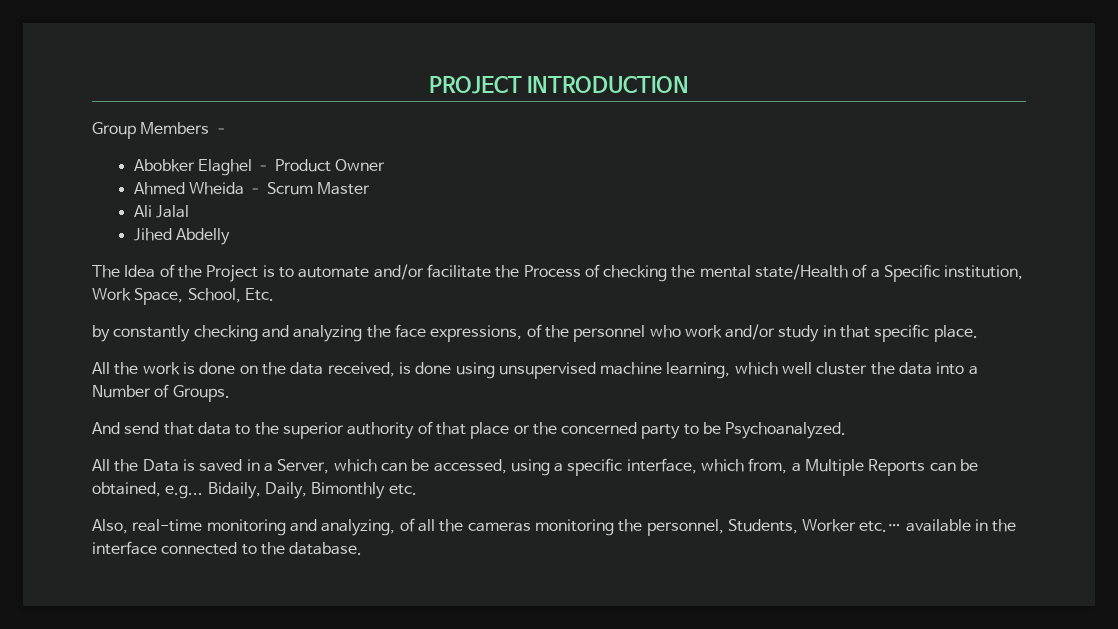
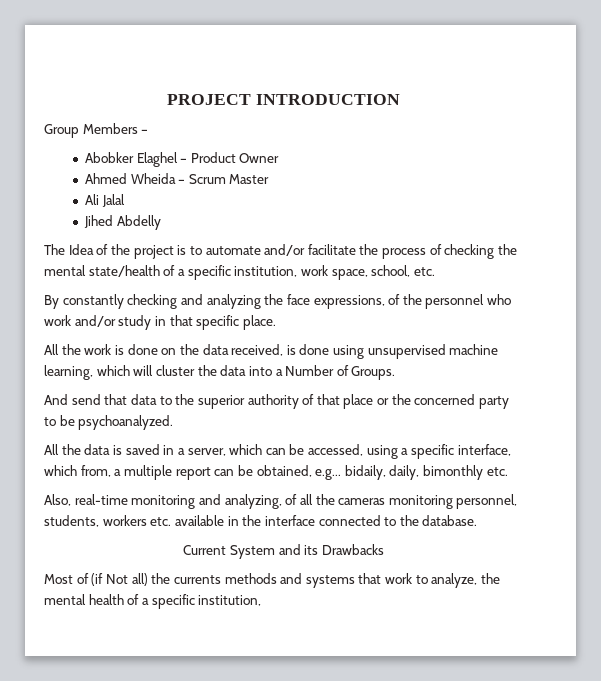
[206,265,259,282] Project -> [133,245,174,259] project
[523,265,581,277] Process -> [382,248,427,259] process
[755,264,1024,282] [92,288,274,305] [92,325,110,342] state/Health of a Specific institution, Work Space, School, Etc. // by -> [88,265,435,280] [44,295,59,309] state/health of a specific institution, work space, school, etc. // By
[782,362,813,374] well -> [133,365,154,376] will
[725,422,847,439] [92,459,179,472] Psychoanalyzed. // All the Data -> [78,415,174,430] [44,444,111,455] psychoanalyzed. // All the data
[277,459,330,474] Server, -> [187,448,226,456] server,
[805,459,926,476] Multiple Reports -> [123,465,211,480] multiple report
[207,482,386,499] Bidaily, Daily, Bimonthly -> [344,465,484,480] bidaily, daily, bimonthly
[618,519,902,536] the personnel, Students, Worker etc.… -> [456,494,518,509] [44,515,172,527] personnel, students, workers etc.
(363, 548) none -> [183,544,384,559] [44,573,501,588] [44,594,262,609] // Current System and its Drawbacks // Most of (if Not all) the currents methods and systems that work to analyze, the mental health of a specific institution,

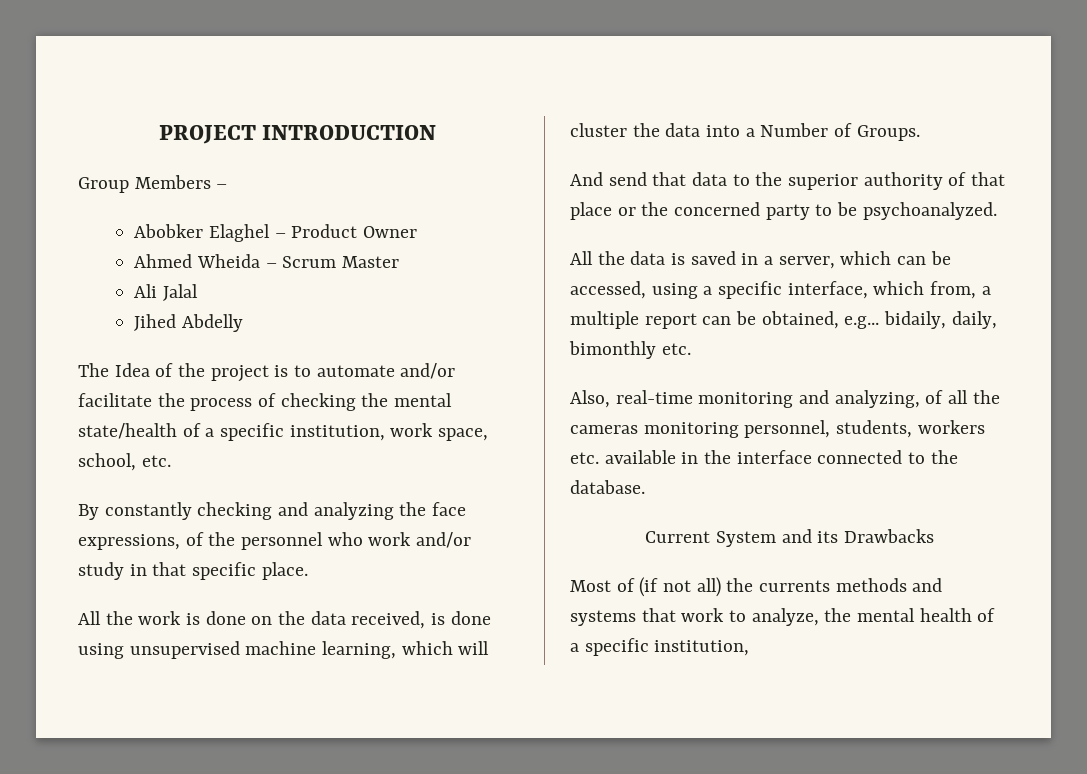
[105,574,128,584] Not -> [663,580,692,592] not

